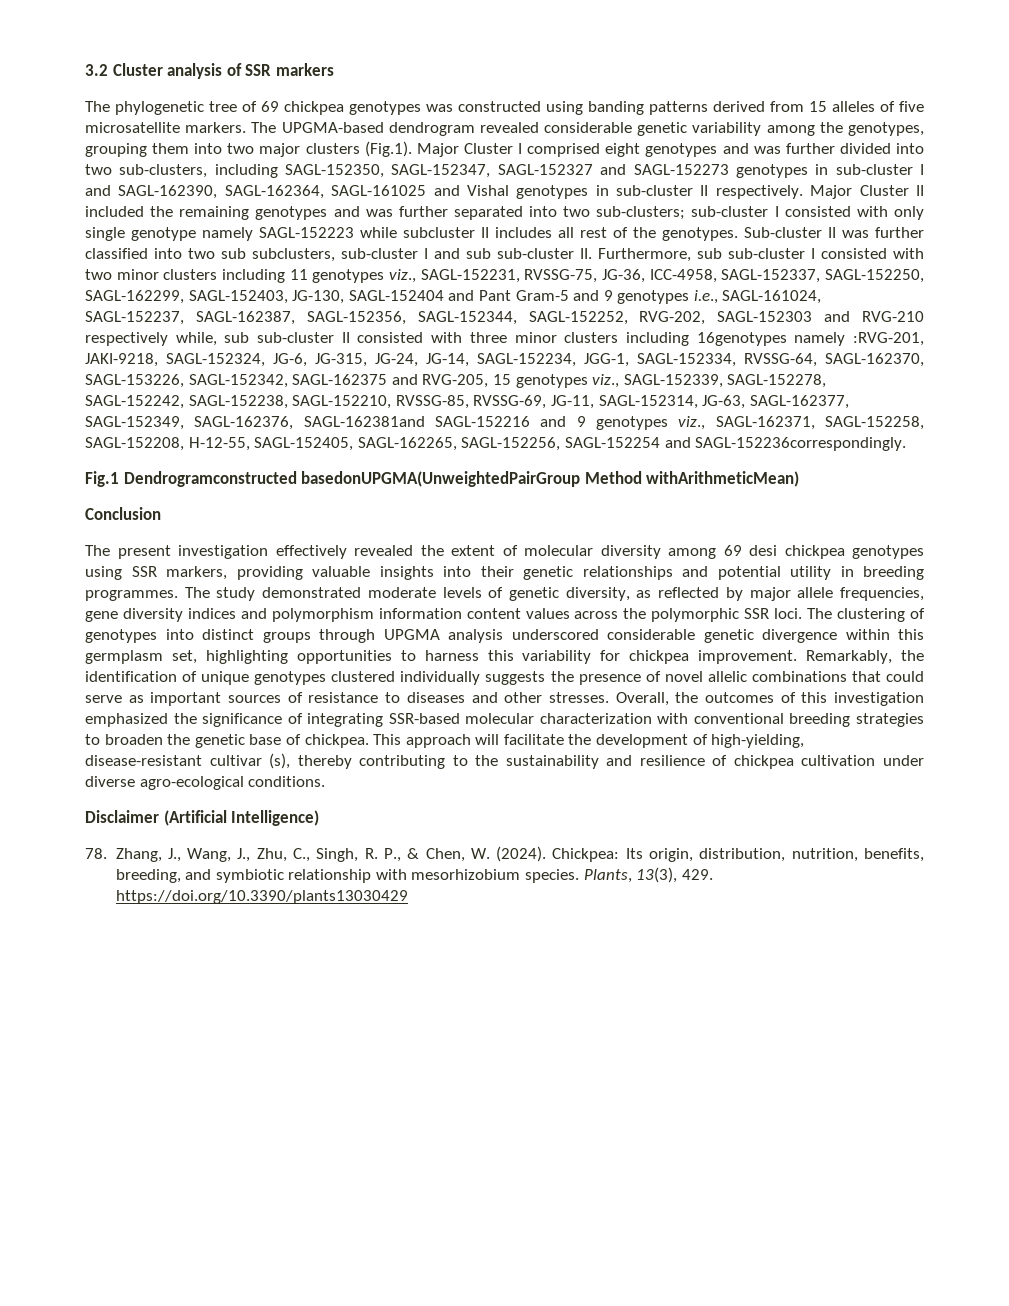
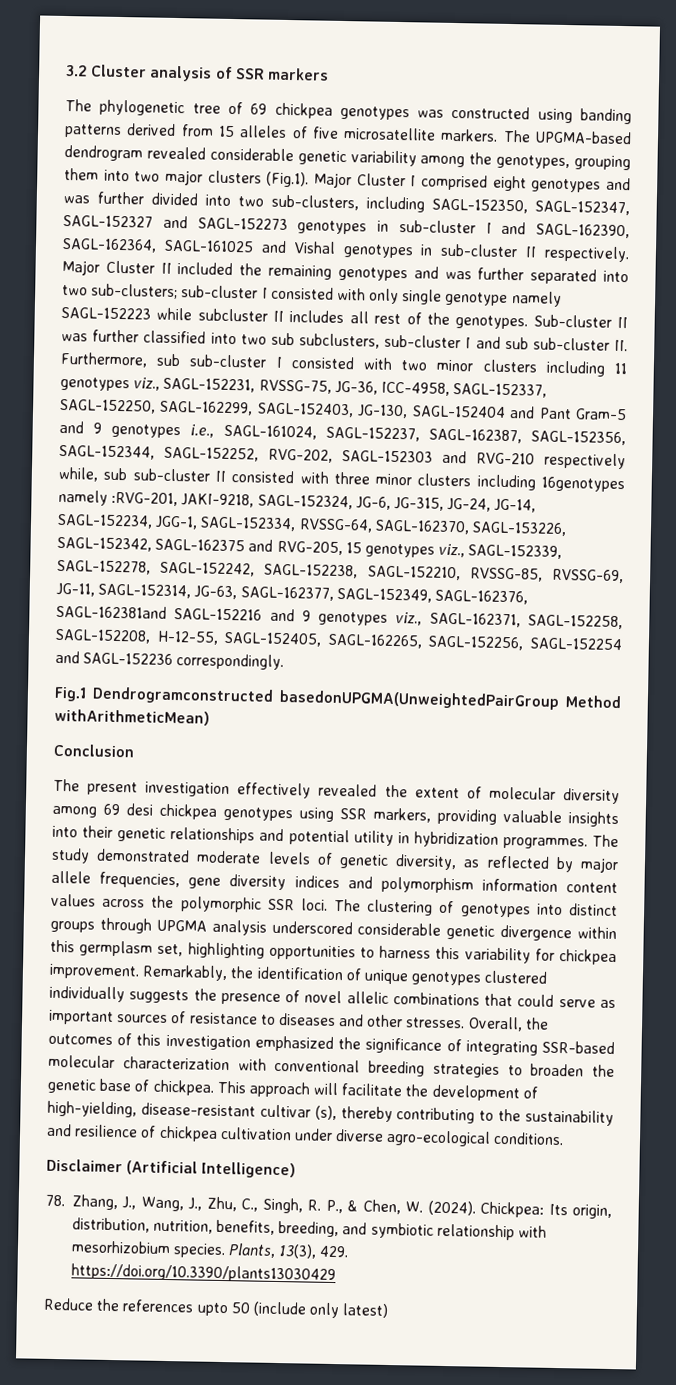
[695,437,907,451] SAGL-152236correspondingly. -> [83,652,285,671] SAGL-152236 correspondingly.
[863,566,924,580] breeding -> [413,831,499,848] hybridization
(408, 897) none -> [43,1297,390,1319] // Reduce the references upto 50 (include only latest)

